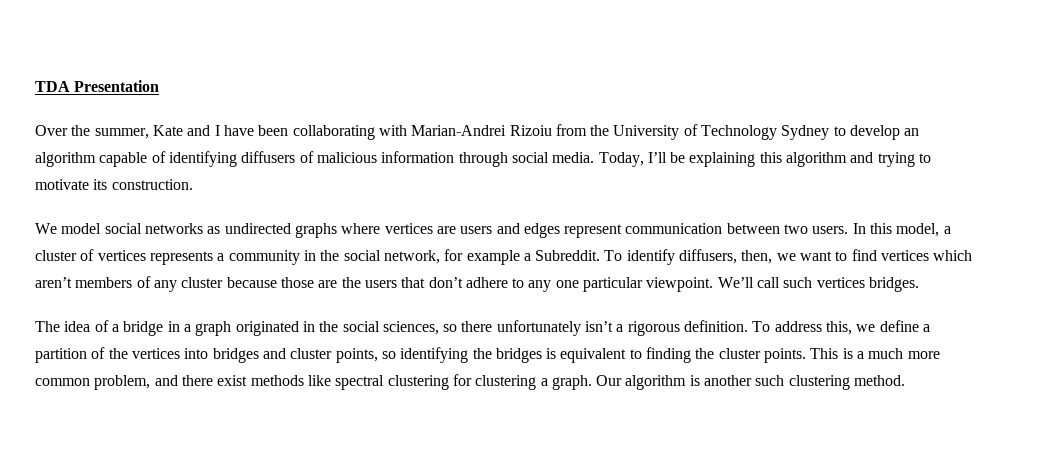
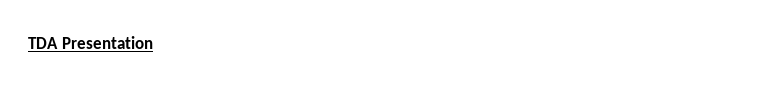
[35,124,920,140] [35,151,932,167] [35,179,193,190] [35,223,951,238] [35,249,973,265] [35,276,920,292] [35,320,931,336] [35,347,940,363] [35,374,906,390] // Over the summer, Kate and I have been collaborating with Marian-Andrei Rizoiu from the University of Technology Sydney to develop an algorithm capable of identifying diffusers of malicious information through social media. Today, I’ll be explaining this algorithm and trying to motivate its construction. // We model social networks as undirected graphs where vertices are users and edges represent communication between two users. In this model, a cluster of vertices represents a community in the social network, for example a Subreddit. To identify diffusers, then, we want to find vertices which aren’t members of any cluster because those are the users that don’t adhere to any one particular viewpoint. We’ll call such vertices bridges. // The idea of a bridge in a graph originated in the social sciences, so there unfortunately isn’t a rigorous definition. To address this, we define a partition of the vertices into bridges and cluster points, so identifying the bridges is equivalent to finding the cluster points. This is a much more common problem, and there exist methods like spectral clustering for clustering a graph. Our algorithm is another such clustering method. -> (153, 42) none

